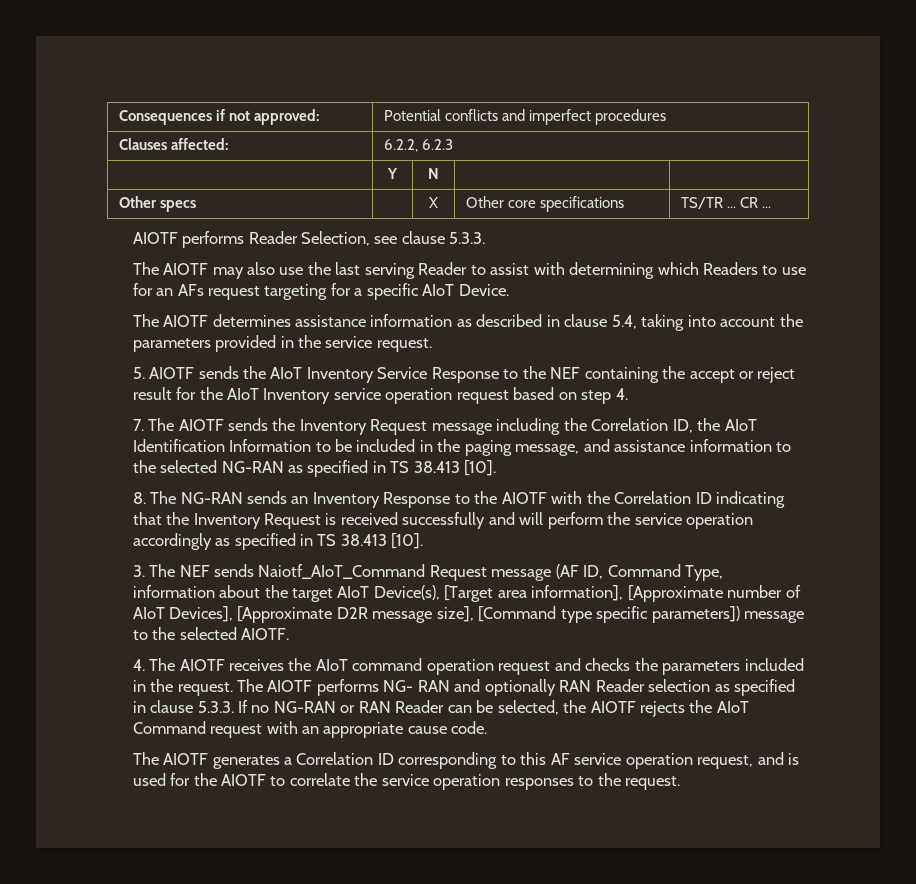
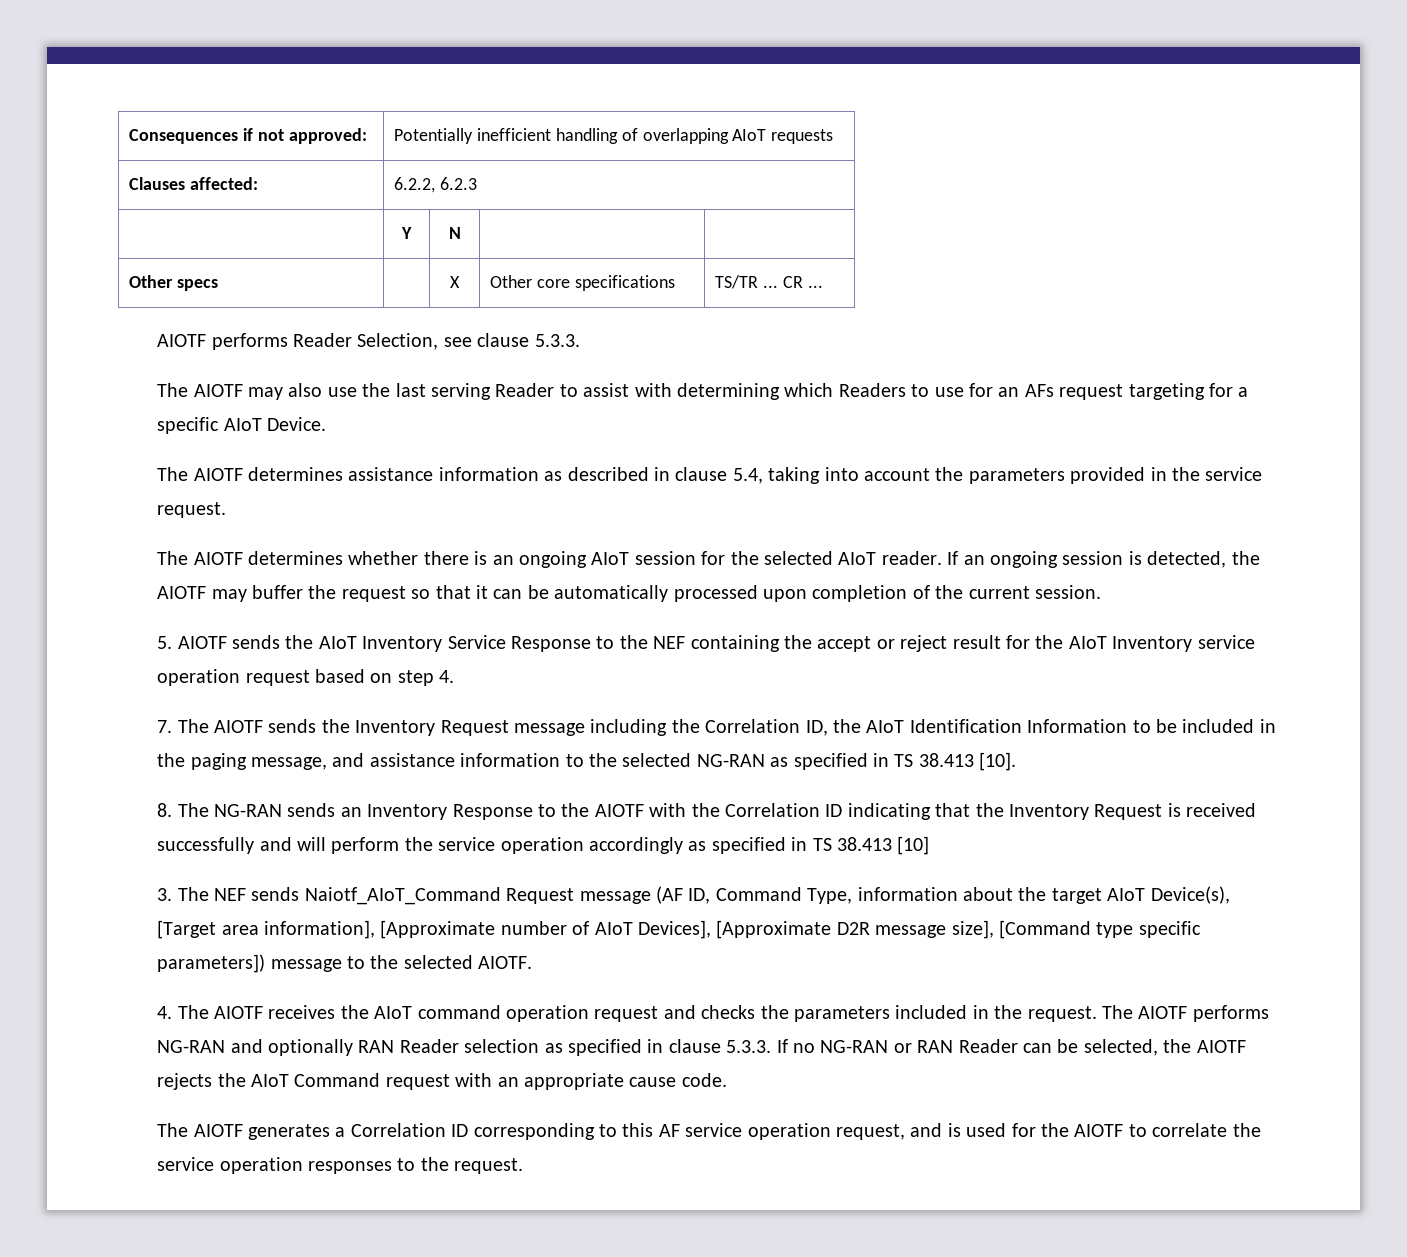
[384,109,667,125] Potential conflicts and imperfect procedures -> [394,128,834,144] Potentially inefficient handling of overlapping AIoT requests
(432, 345) none -> [157,551,1260,568] [157,585,1101,602] // The AIOTF determines whether there is an ongoing AIoT session for the selected AIoT reader. If an ongoing session is detected, the AIOTF may buffer the request so that it can be automatically processed upon completion of the current session.
[391,533,424,549] [10]. -> [897,836,930,855] [10]
[383,680,450,692] NG- RAN -> [157,1040,226,1053] NG-RAN

